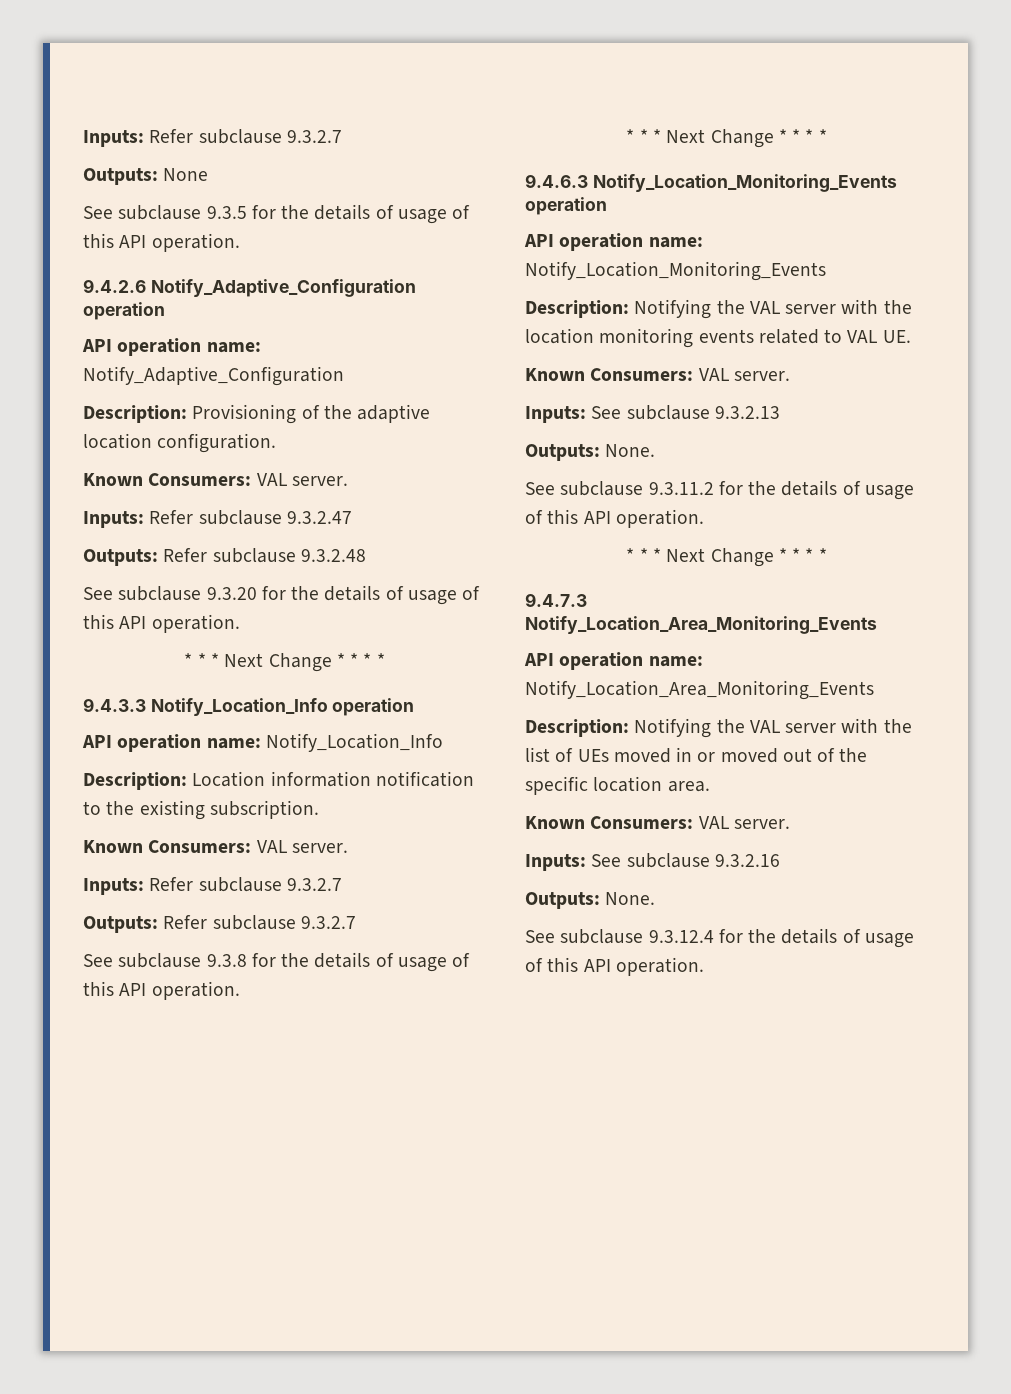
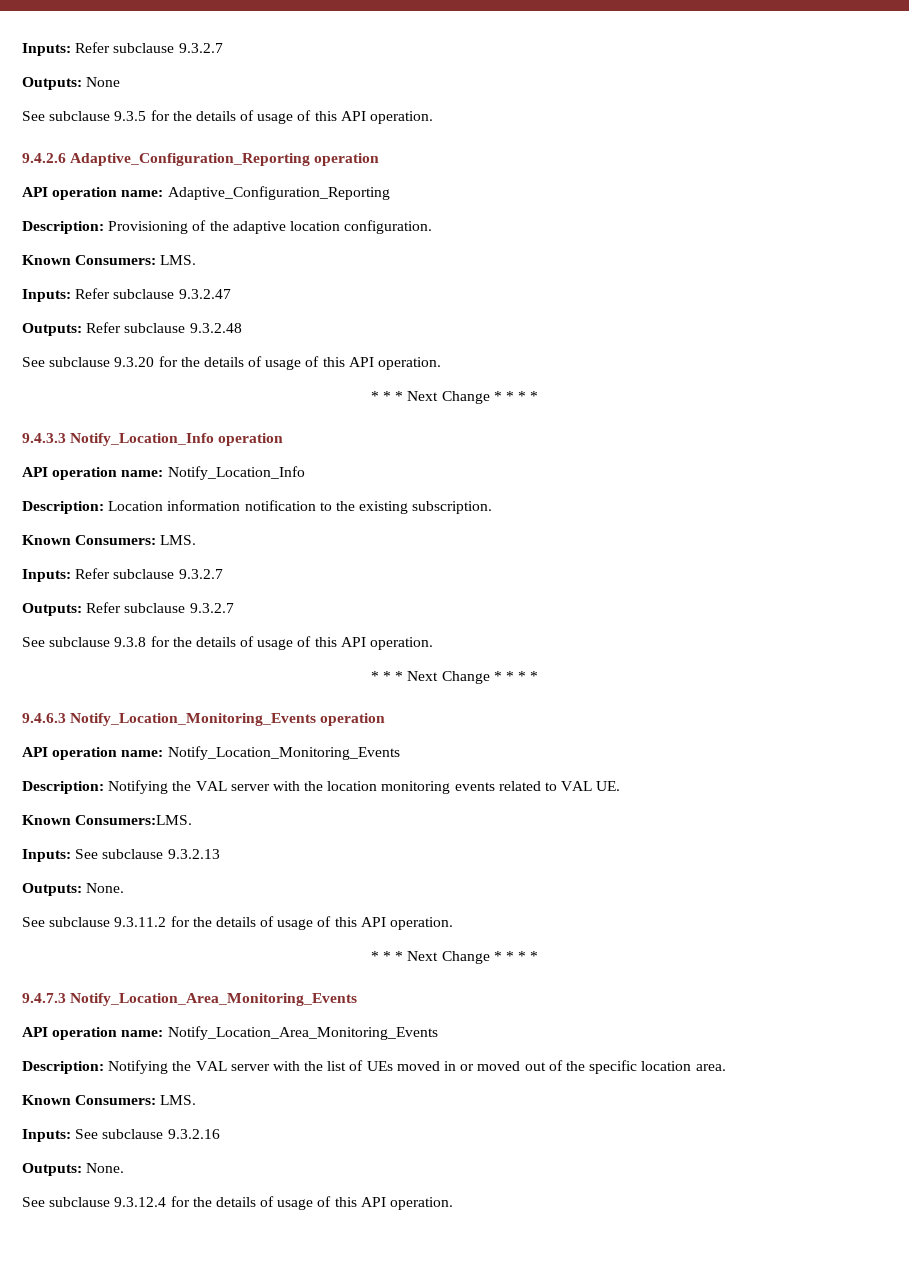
[150,279,416,297] [83,302,165,320] [82,338,261,356] [83,366,344,386] Notify_Adaptive_Configuration operation // API operation name: Notify_Adaptive_Configuration -> [70,153,380,166] [22,186,390,200] Adaptive_Configuration_Reporting operation // API operation name: Adaptive_Configuration_Reporting
[256,473,348,486] VAL server. -> [160,255,197,265] LMS.
[256,840,348,853] VAL server. -> [160,535,197,545] LMS.
[590,368,790,381] Consumers: VAL server. -> [75,815,193,825] Consumers:LMS.
[698,816,790,829] VAL server. -> [160,1095,197,1105] LMS.

